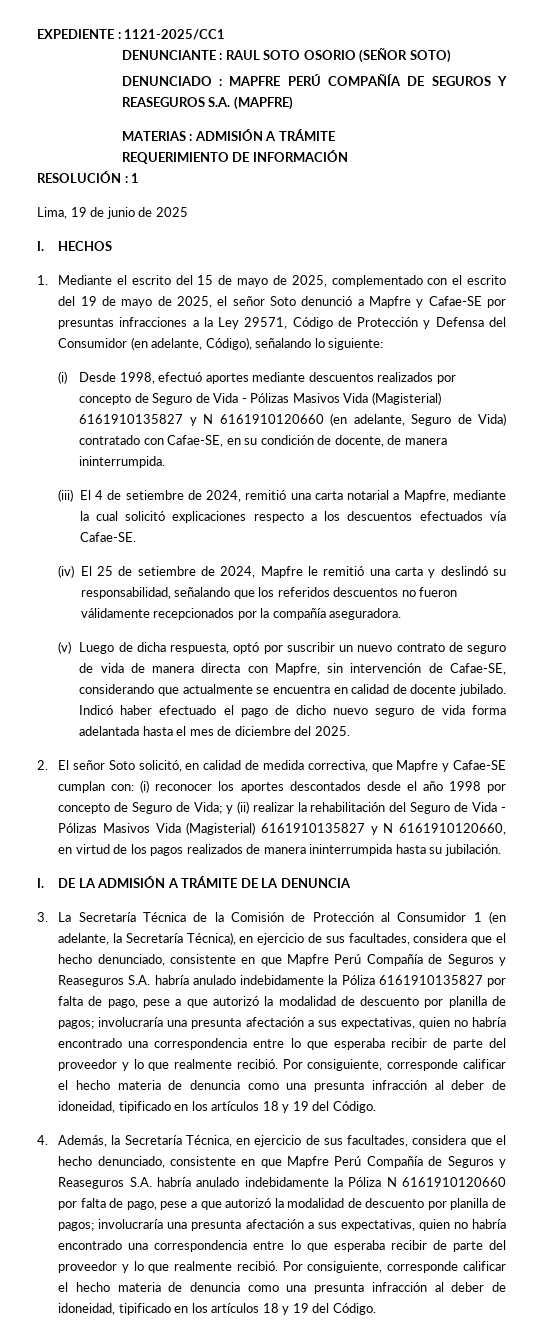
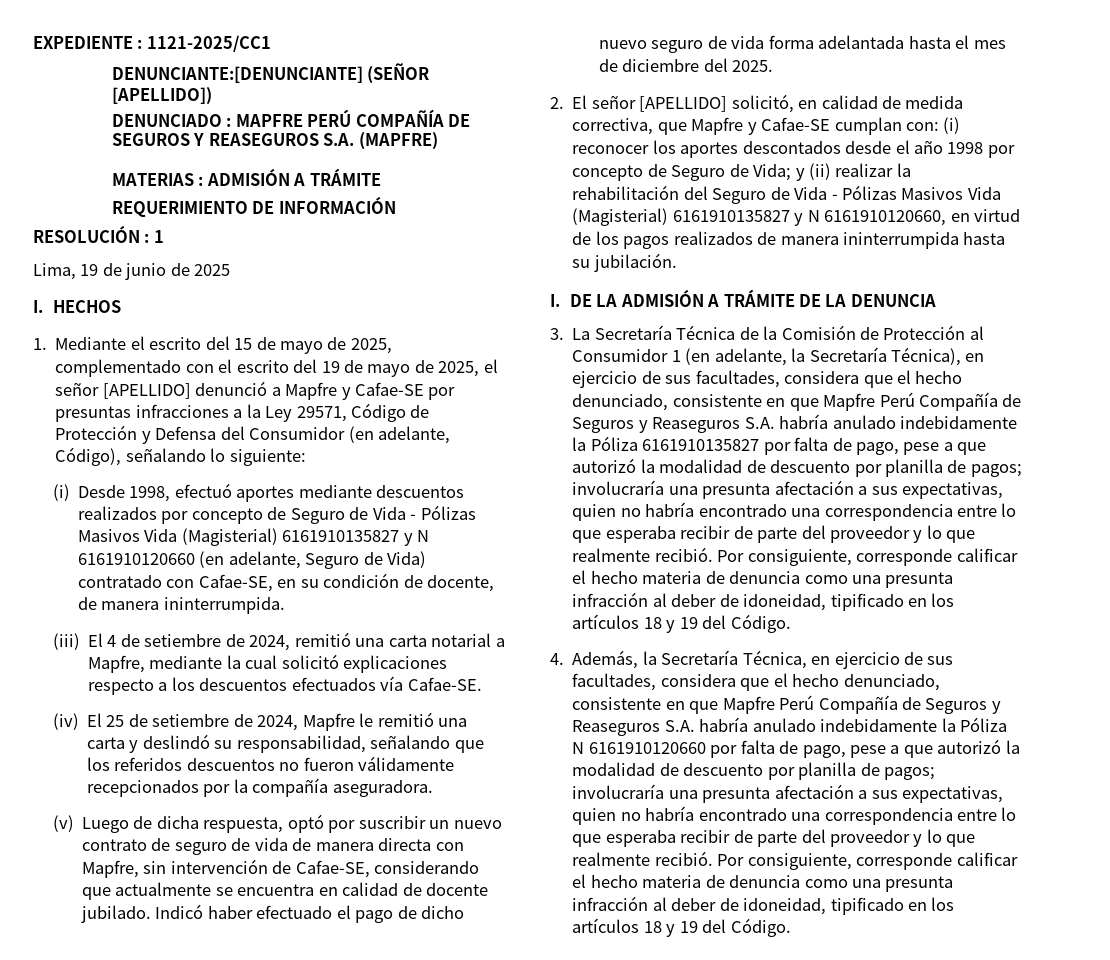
[121,48,451,63] DENUNCIANTE : RAUL SOTO OSORIO (SEÑOR SOTO) -> [111,63,430,84] [111,87,212,105] DENUNCIANTE:[DENUNCIANTE] (SEÑOR [APELLIDO])
[269,296,296,306] Soto -> [102,383,191,399] [APELLIDO]
[108,760,135,770] Soto -> [639,96,728,112] [APELLIDO]

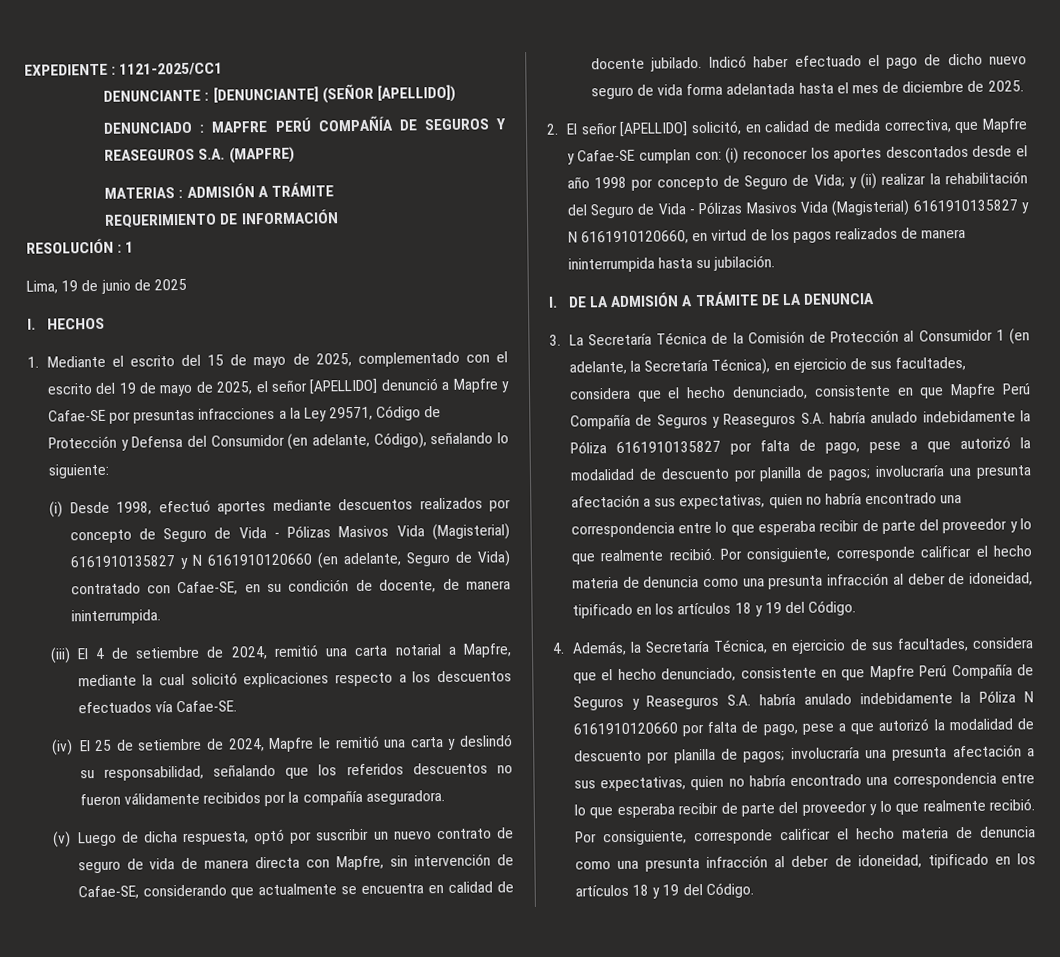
[111,66,363,83] DENUNCIANTE:[DENUNCIANTE] -> [103,86,319,103] DENUNCIANTE : [DENUNCIANTE]
[86,780,199,797] recepcionados -> [202,792,261,804] recibidos
[703,58,728,72] del -> [967,80,985,92] de

